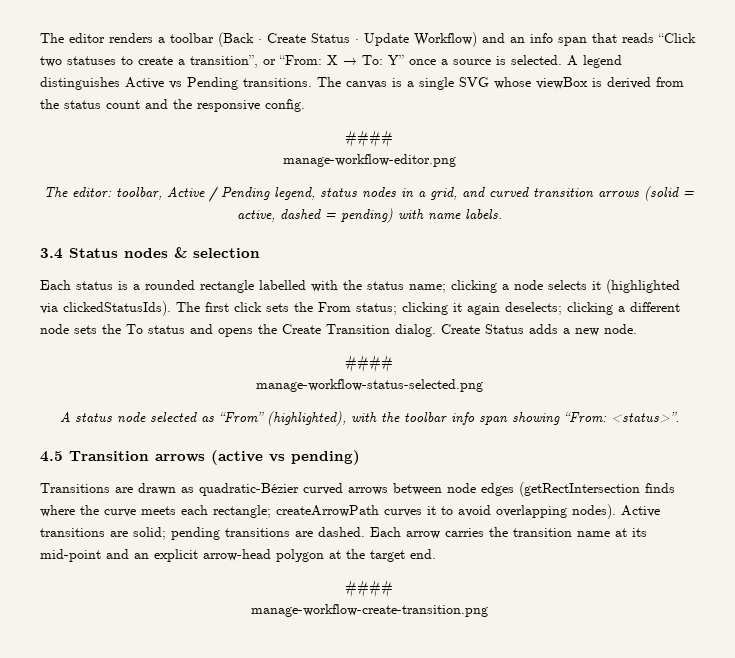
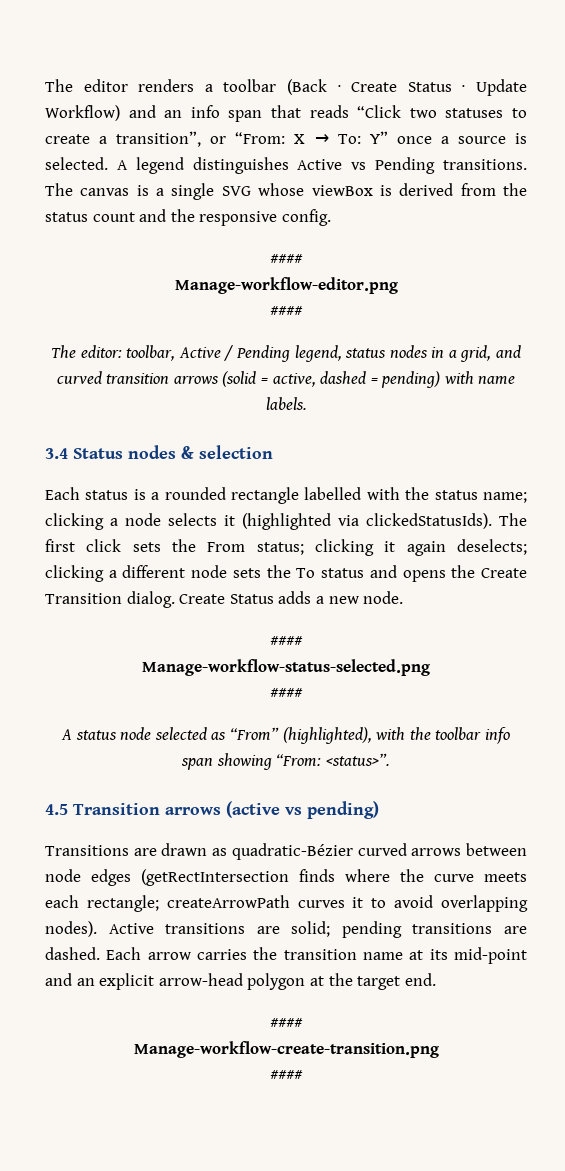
[282,154,456,167] manage-workflow-editor.png -> [174,277,398,294] [270,306,303,316] Manage-workflow-editor.png // ####
[255,379,483,392] manage-workflow-status-selected.png -> [142,659,430,676] [270,688,303,698] Manage-workflow-status-selected.png // ####
[250,604,488,617] manage-workflow-create-transition.png -> [133,1041,439,1058] [270,1070,303,1080] Manage-workflow-create-transition.png // ####

